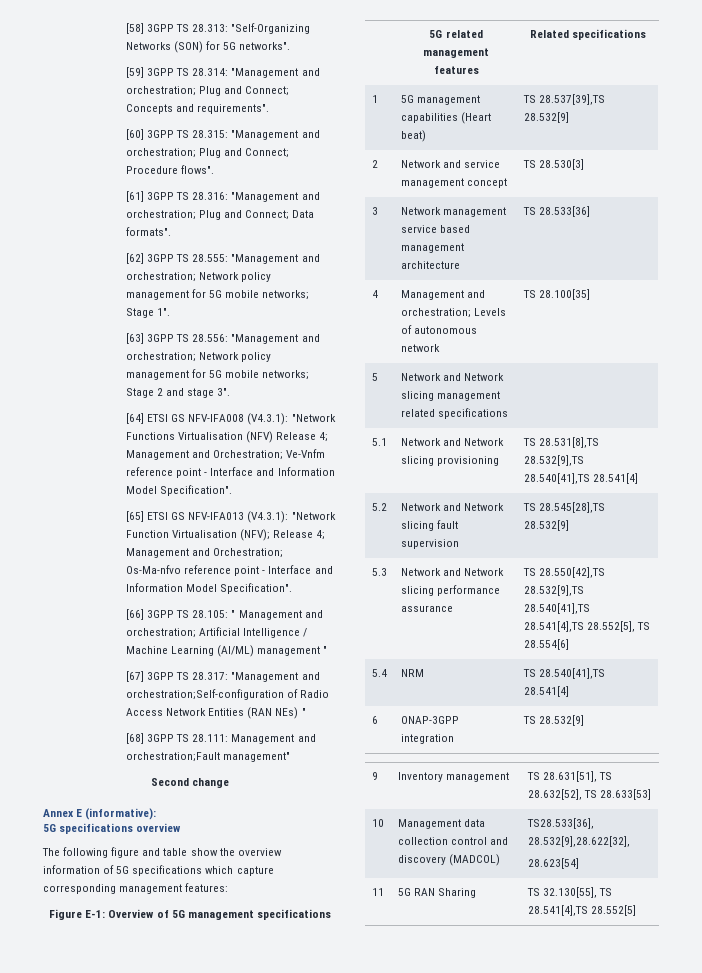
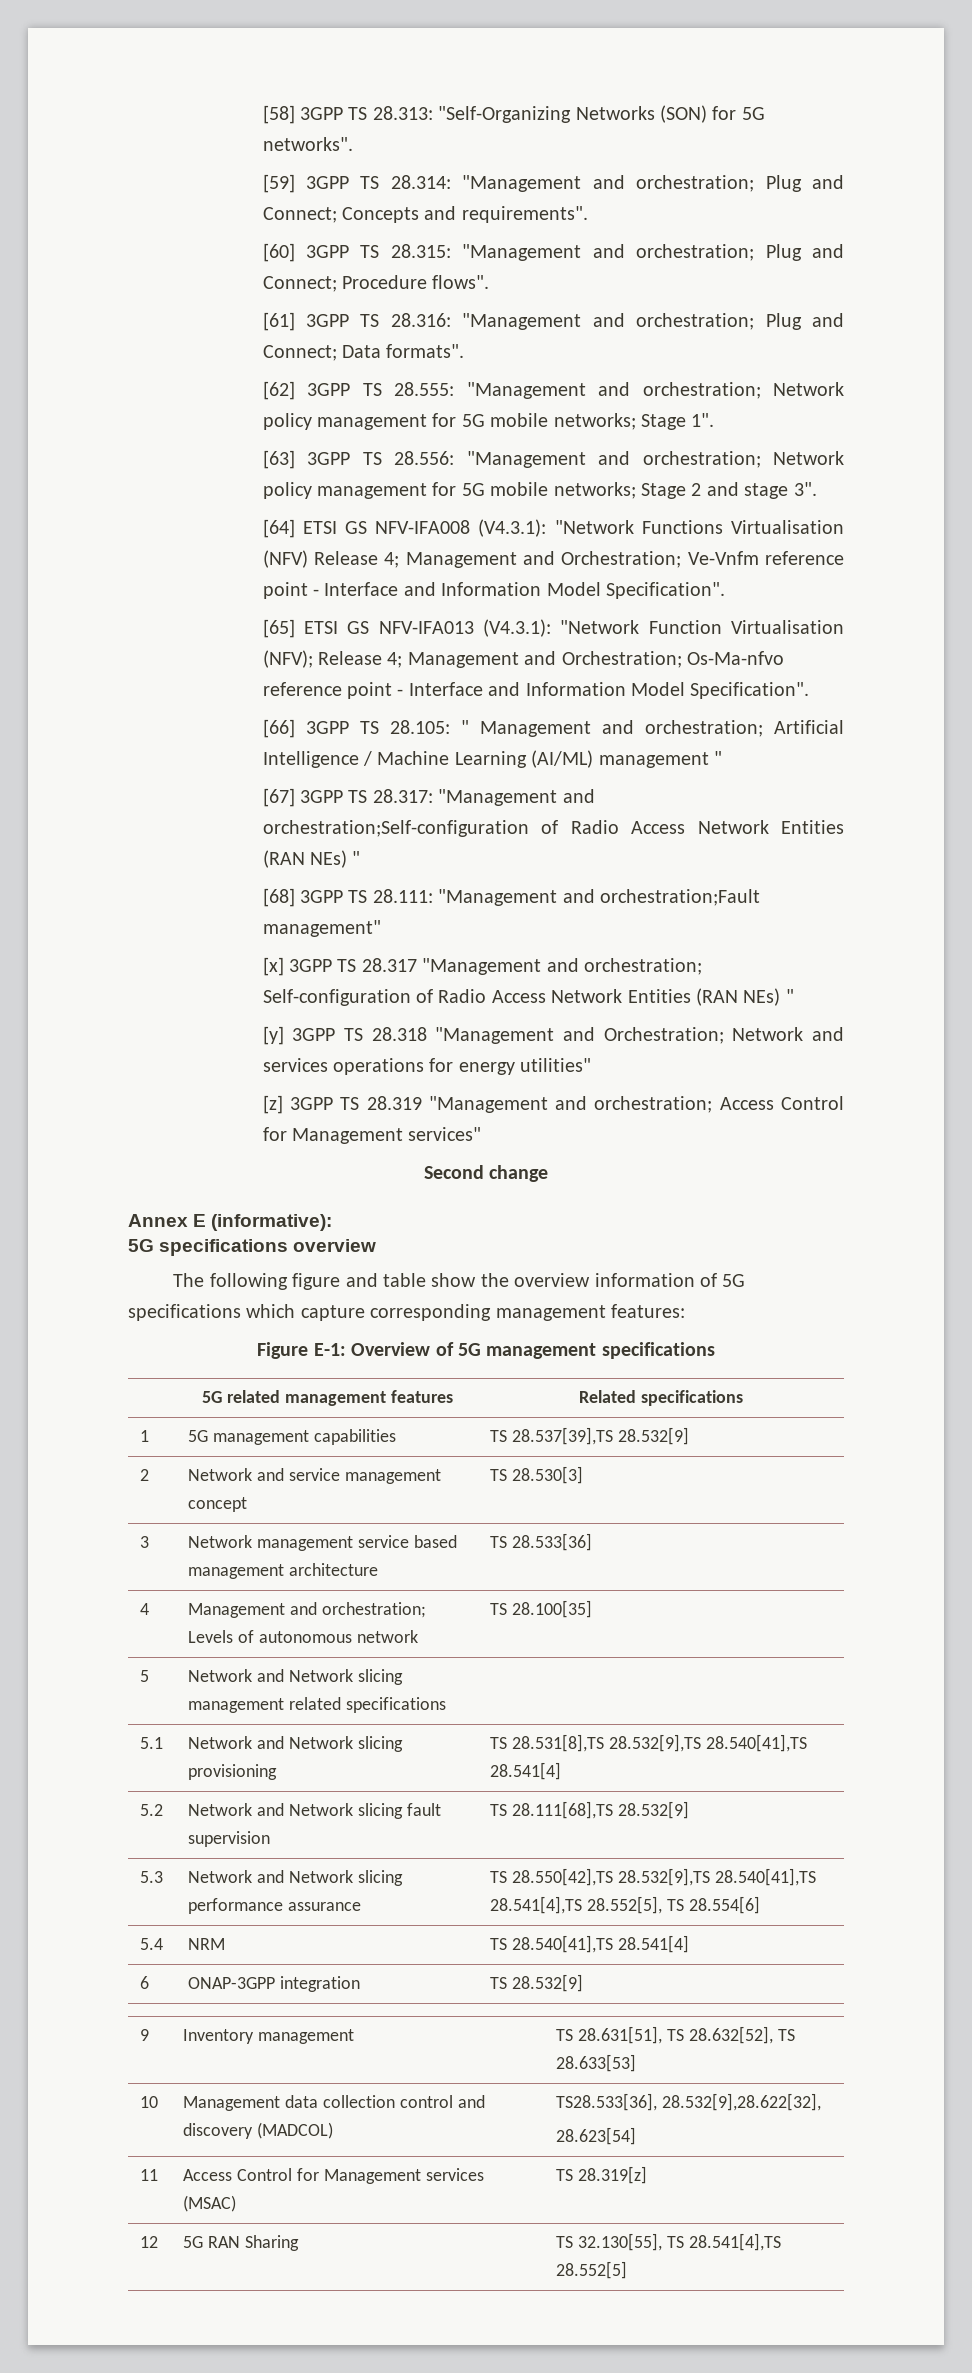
[231,734,295,744] Management -> [438,889,558,906] "Management
(291, 757) none -> [262,957,703,976] [262,988,794,1006] [262,1026,844,1045] [262,1058,592,1075] [262,1095,844,1114] [262,1127,482,1144] // [x] 3GPP TS 28.317 "Management and orchestration; Self-configuration of Radio Access Network Entities (RAN NEs) " // [y] 3GPP TS 28.318 "Management and Orchestration; Network and services operations for energy utilities" // [z] 3GPP TS 28.319 "Management and orchestration; Access Control for Management services"
[460,112,491,124] [400,130,426,142] (Heart beat) -> (396, 1437) none
[538,502,605,513] 28.545[28],TS -> [512,1801,614,1819] 28.111[68],TS
(384, 892) none -> [183,2168,484,2184] [183,2195,237,2212] [556,2166,648,2184] [140,2236,159,2248] | Access Control for Management services (MSAC) | TS 28.319[z] // 12

